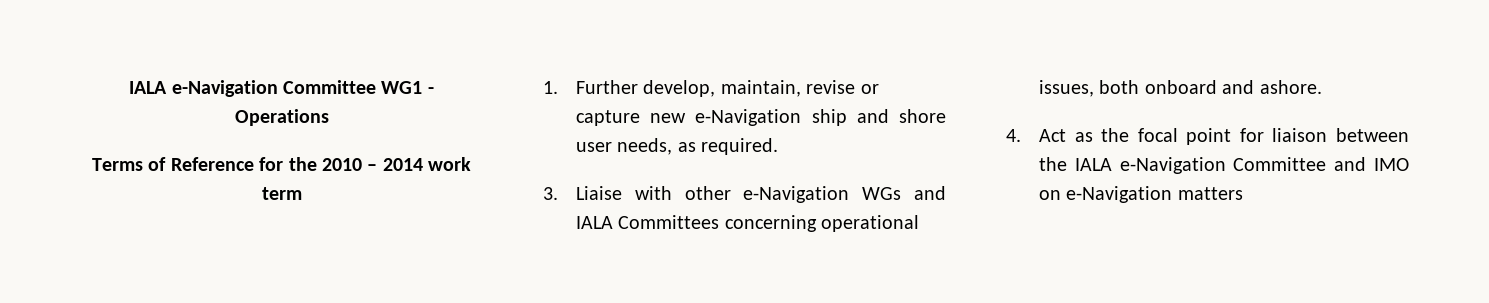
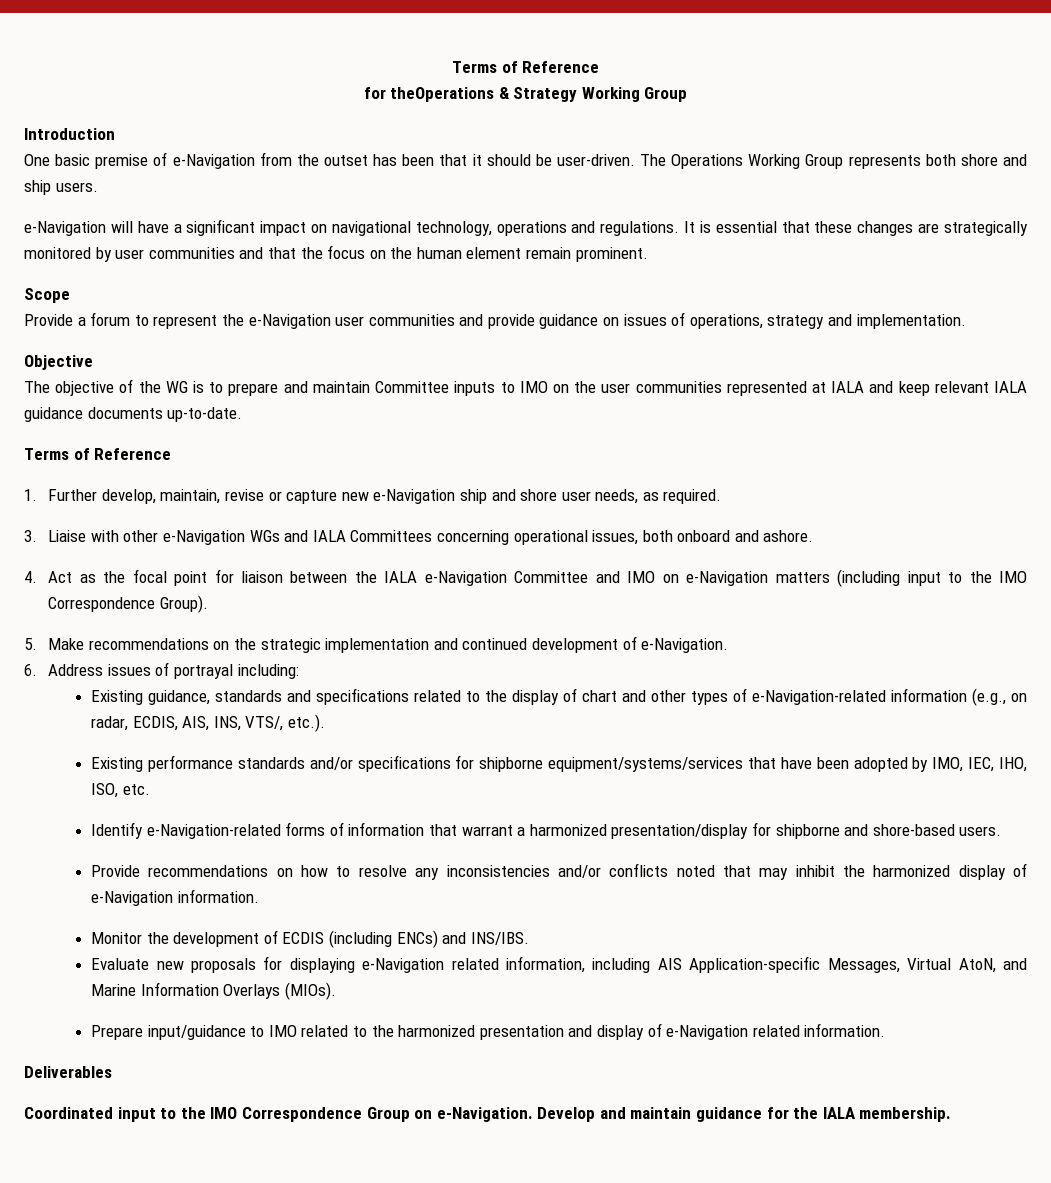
[129,80,434,97] [234,109,329,126] [91,157,472,171] [261,187,302,200] IALA e-Navigation Committee WG1 - Operations // Terms of Reference for the 2010 – 2014 work term -> [451,61,600,73] [363,87,688,102] [24,128,115,140] [24,152,1027,169] [24,180,98,195] [24,219,1029,236] [24,245,648,262] [24,288,70,303] [24,312,966,329] [24,355,93,370] [24,379,1028,396] [24,407,243,422] [24,448,172,460] Terms of Reference // for theOperations & Strategy Working Group // Introduction // One basic premise of e-Navigation from the outset has been that it should be user-driven. The Operations Working Group represents both shore and ship users. // e-Navigation will have a significant impact on navigational technology, operations and regulations. It is essential that these changes are strategically monitored by user communities and that the focus on the human element remain prominent. // Scope // Provide a forum to represent the e-Navigation user communities and provide guidance on issues of operations, strategy and implementation. // Objective // The objective of the WG is to prepare and maintain Committee inputs to IMO on the user communities represented at IALA and keep relevant IALA guidance documents up-to-date. // Terms of Reference
(1243, 193) none -> [837,569,1028,587] [48,595,208,613] [24,636,729,653] [24,662,299,679] [91,688,1028,706] [91,714,326,732] [91,755,1028,772] [91,783,150,798] [91,822,1002,839] [91,863,1028,880] [91,889,259,906] [91,930,529,948] [91,956,1028,973] [91,982,336,1000] [91,1023,886,1040] [24,1066,112,1078] [24,1107,952,1122] (including input to the IMO Correspondence Group). // 5. Make recommendations on the strategic implementation and continued development of e-Navigation. // 6. Address issues of portrayal including: // Existing guidance, standards and specifications related to the display of chart and other types of e-Navigation-related information (e.g., on radar, ECDIS, AIS, INS, VTS/, etc.). // Existing performance standards and/or specifications for shipborne equipment/systems/services that have been adopted by IMO, IEC, IHO, ISO, etc. // Identify e-Navigation-related forms of information that warrant a harmonized presentation/display for shipborne and shore-based users. // Provide recommendations on how to resolve any inconsistencies and/or conflicts noted that may inhibit the harmonized display of e-Navigation information. // Monitor the development of ECDIS (including ENCs) and INS/IBS. // Evaluate new proposals for displaying e-Navigation related information, including AIS Application-specific Messages, Virtual AtoN, and Marine Information Overlays (MIOs). // Prepare input/guidance to IMO related to the harmonized presentation and display of e-Navigation related information. // Deliverables // Coordinated input to the IMO Correspondence Group on e-Navigation. Develop and maintain guidance for the IALA membership.

